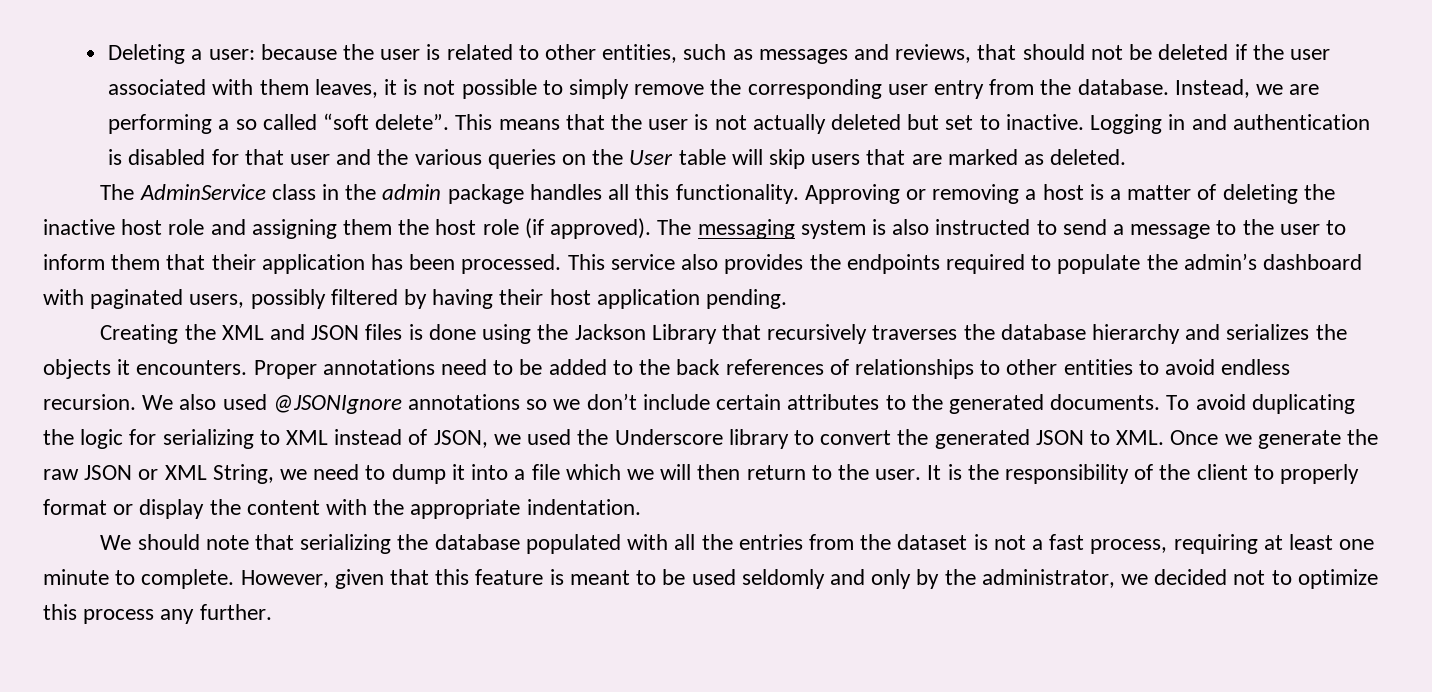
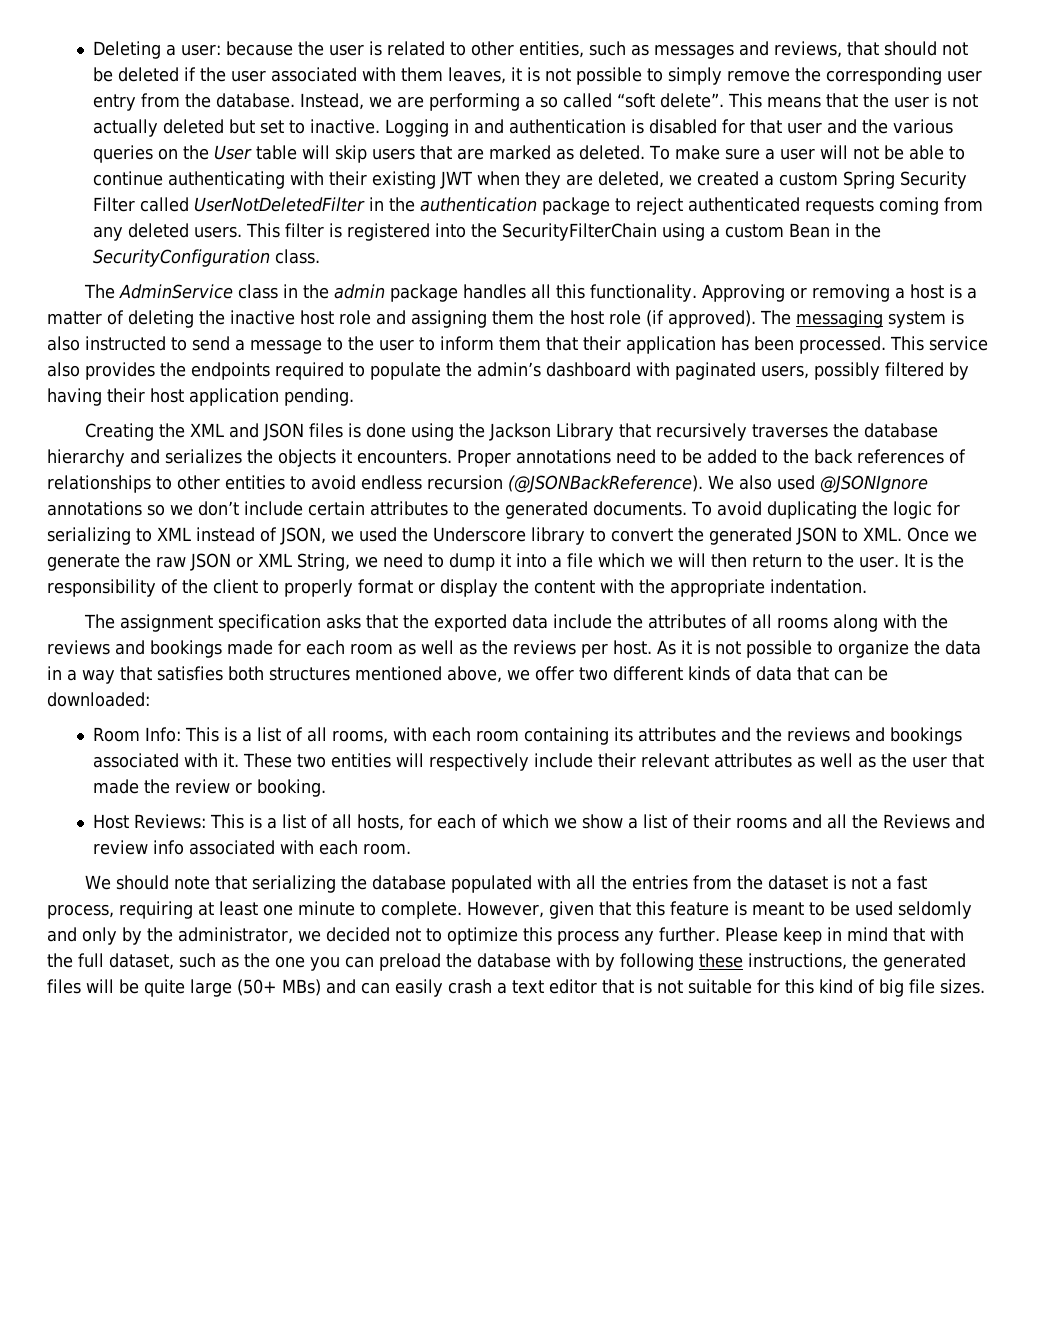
(1127, 157) none -> [649,145,966,160] [93,171,968,189] [93,197,984,215] [93,223,882,241] [93,249,321,267] To make sure a user will not be able to continue authenticating with their existing JWT when they are deleted, we created a custom Spring Security Filter called UserNotDeletedFilter in the authentication package to reject authenticated requests coming from any deleted users. This filter is registered into the SecurityFilterChain using a custom Bean in the SecurityConfiguration class.
[43,394,136,410] recursion. -> [427,475,703,493] recursion (@JSONBackReference).
(641, 507) none -> [84,614,949,632] [47,640,981,658] [47,666,888,684] [47,692,150,707] [93,727,963,745] [93,753,985,771] [93,779,327,797] [93,814,986,831] [93,840,412,855] // The assignment specification asks that the exported data include the attributes of all rooms along with the reviews and bookings made for each room as well as the reviews per host. As it is not possible to organize the data in a way that satisfies both structures mentioned above, we offer two different kinds of data that can be downloaded: // Room Info: This is a list of all rooms, with each room containing its attributes and the reviews and bookings associated with it. These two entities will respectively include their relevant attributes as well as the user that made the review or booking. // Host Reviews: This is a list of all hosts, for each of which we show a list of their rooms and all the Reviews and review info associated with each room.
(272, 612) none -> [724,927,964,945] [47,953,966,971] [47,979,985,997] Please keep in mind that with the full dataset, such as the one you can preload the database with by following these instructions, the generated files will be quite large (50+ MBs) and can easily crash a text editor that is not suitable for this kind of big file sizes.

